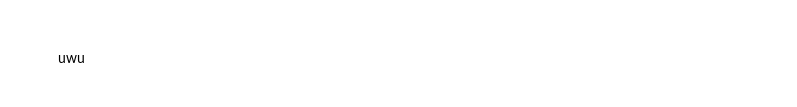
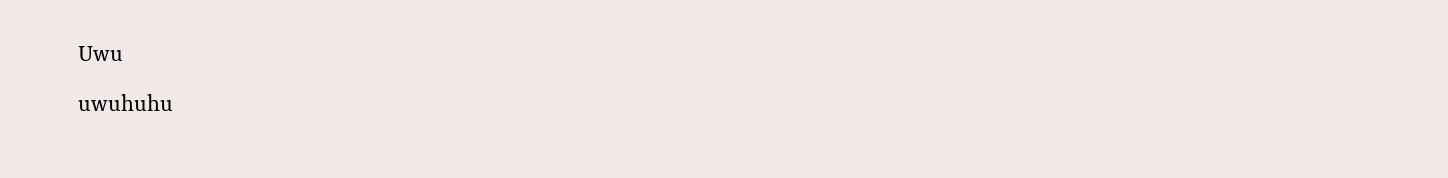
[58,55,85,63] uwu -> [78,46,123,61] [78,94,173,111] Uwu // uwuhuhu

